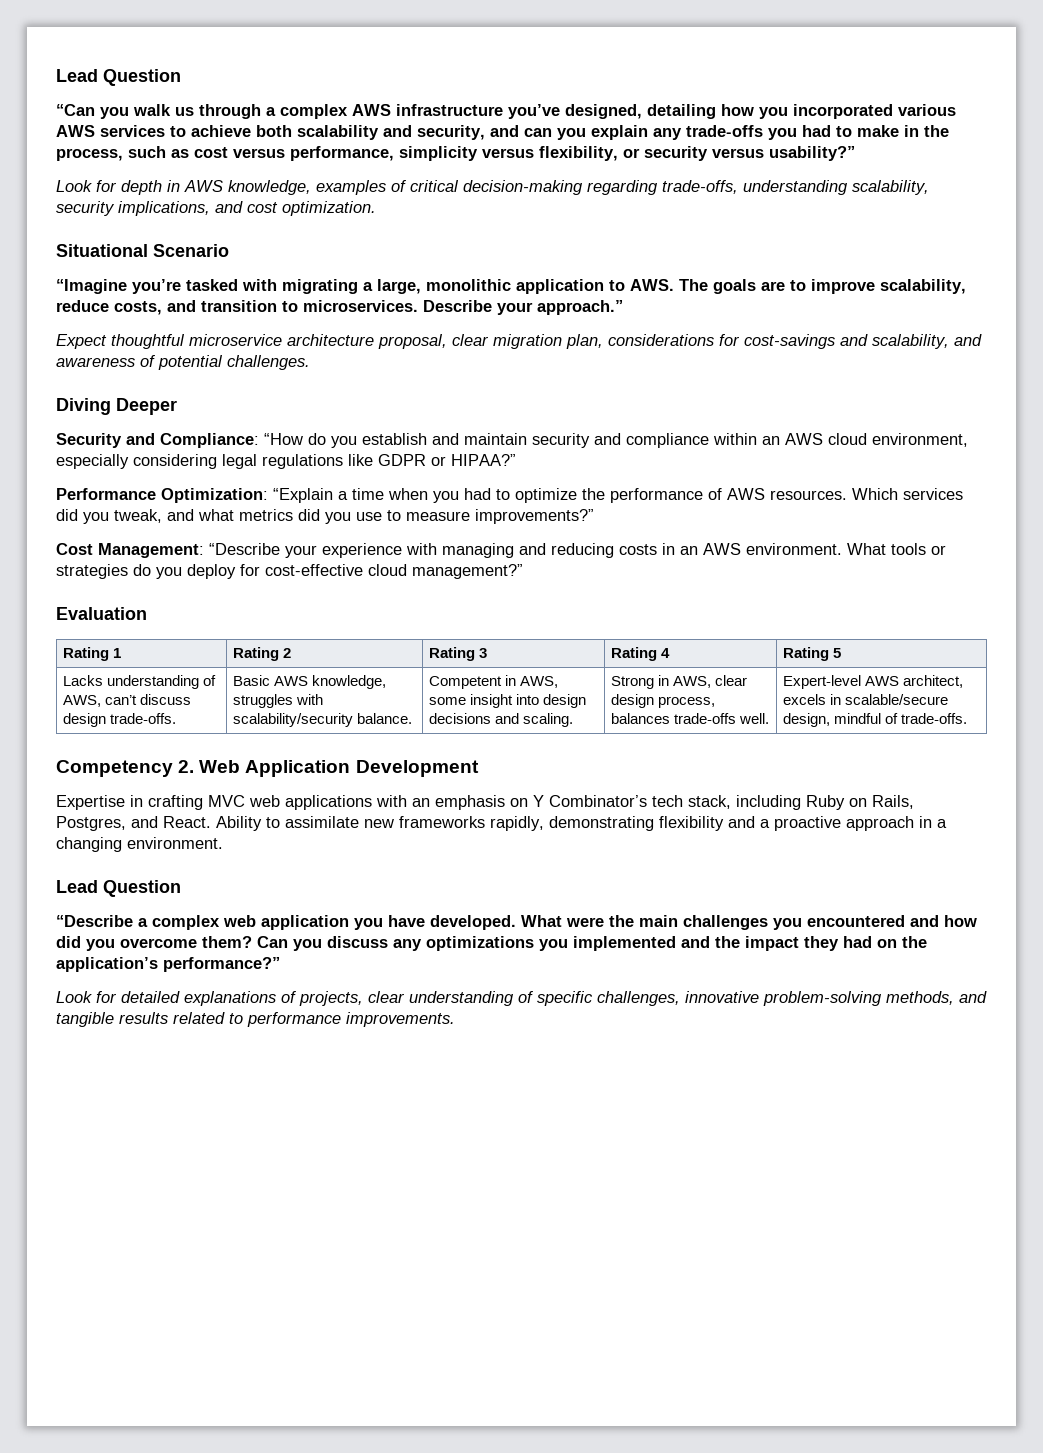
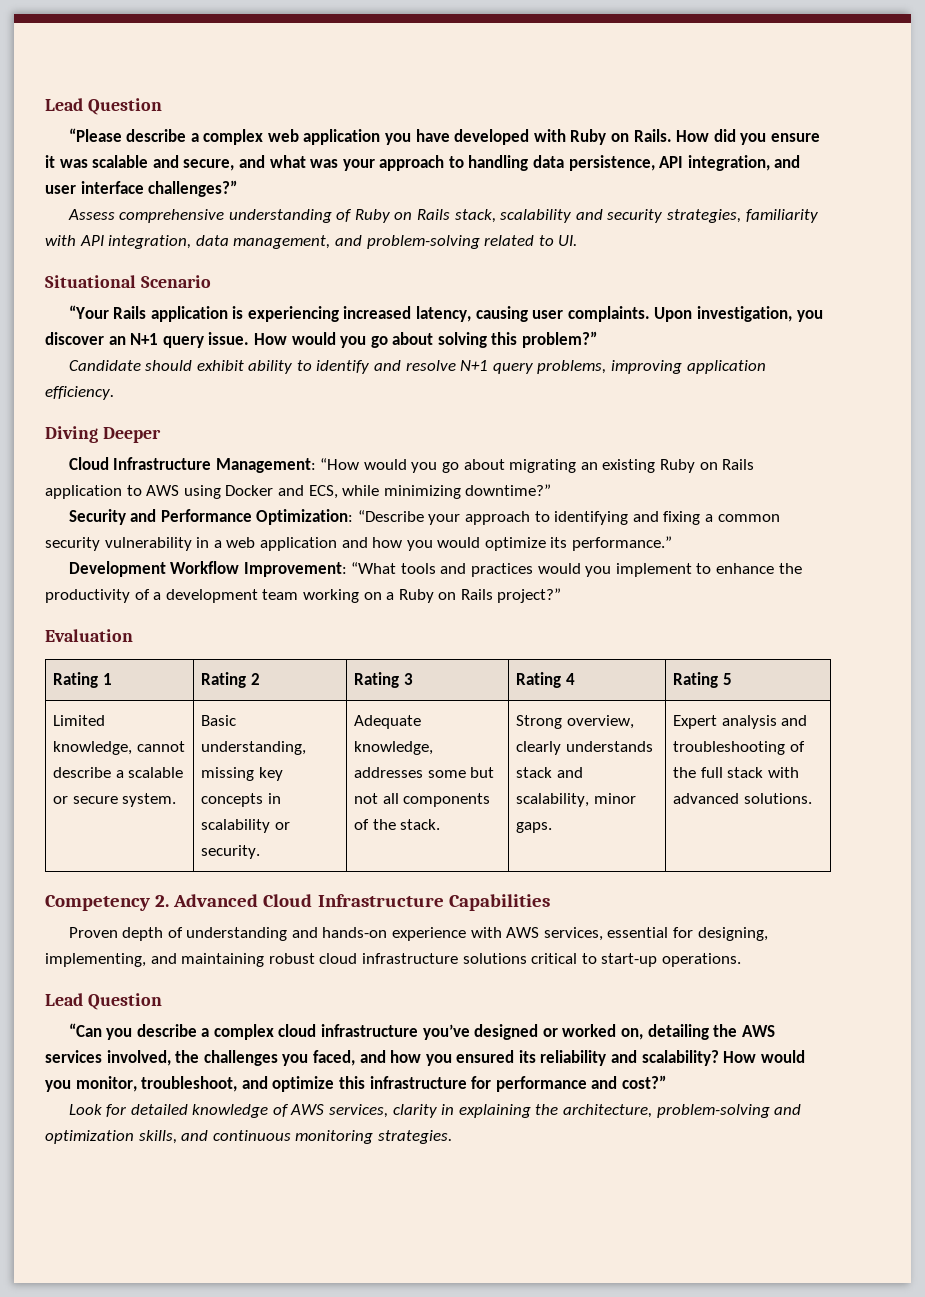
[56,69,181,86] [56,104,956,119] [56,125,949,140] [56,146,855,161] [56,180,929,195] [56,201,376,216] [56,244,229,257] [56,279,966,294] [56,300,623,315] [56,334,982,349] [56,355,310,370] [56,398,177,415] [56,433,968,448] [56,454,516,469] [56,488,963,503] [56,509,594,524] [56,543,946,558] [56,564,523,579] Lead Question // “Can you walk us through a complex AWS infrastructure you’ve designed, detailing how you incorporated various AWS services to achieve both scalability and security, and can you explain any trade-offs you had to make in the process, such as cost versus performance, simplicity versus flexibility, or security versus usability?” // Look for depth in AWS knowledge, examples of critical decision-making regarding trade-offs, understanding scalability, security implications, and cost optimization. // Situational Scenario // “Imagine you’re tasked with migrating a large, monolithic application to AWS. The goals are to improve scalability, reduce costs, and transition to microservices. Describe your approach.” // Expect thoughtful microservice architecture proposal, clear migration plan, considerations for cost-savings and scalability, and awareness of potential challenges. // Diving Deeper // Security and Compliance: “How do you establish and maintain security and compliance within an AWS cloud environment, especially considering legal regulations like GDPR or HIPAA?” // Performance Optimization: “Explain a time when you had to optimize the performance of AWS resources. Which services did you tweak, and what metrics did you use to measure improvements?” // Cost Management: “Describe your experience with managing and reducing costs in an AWS environment. What tools or strategies do you deploy for cost-effective cloud management?” -> [45,98,162,115] [68,128,820,145] [45,155,801,171] [45,180,238,197] [67,209,818,223] [45,235,578,249] [45,275,211,288] [68,305,823,322] [45,331,598,348] [68,360,766,374] [45,386,114,400] [45,426,161,443] [68,457,755,473] [45,484,552,499] [68,509,780,525] [45,536,673,551] [68,561,802,577] [45,588,562,603] Lead Question // “Please describe a complex web application you have developed with Ruby on Rails. How did you ensure it was scalable and secure, and what was your approach to handling data persistence, API integration, and user interface challenges?” // Assess comprehensive understanding of Ruby on Rails stack, scalability and security strategies, familiarity with API integration, data management, and problem-solving related to UI. // Situational Scenario // “Your Rails application is experiencing increased latency, causing user complaints. Upon investigation, you discover an N+1 query issue. How would you go about solving this problem?” // Candidate should exhibit ability to identify and resolve N+1 query problems, improving application efficiency. // Diving Deeper // Cloud Infrastructure Management: “How would you go about migrating an existing Ruby on Rails application to AWS using Docker and ECS, while minimizing downtime?” // Security and Performance Optimization: “Describe your approach to identifying and fixing a common security vulnerability in a web application and how you would optimize its performance.” // Development Workflow Improvement: “What tools and practices would you implement to enhance the productivity of a development team working on a Ruby on Rails project?”
[62,675,217,689] [62,694,192,707] [62,713,176,727] [232,675,387,689] [232,694,323,708] [232,713,412,727] [428,675,559,689] [428,694,587,708] [428,713,574,727] [610,675,748,689] [610,694,715,708] [610,713,770,724] [782,675,964,689] [782,694,949,705] [782,713,968,727] [56,760,479,777] [56,795,914,810] [56,816,947,831] [56,837,223,852] [56,880,181,897] [56,915,678,930] Lacks understanding of AWS, can’t discuss design trade-offs. | Basic AWS knowledge, struggles with scalability/security balance. | Competent in AWS, some insight into design decisions and scaling. | Strong in AWS, clear design process, balances trade-offs well. | Expert-level AWS architect, excels in scalable/secure design, mindful of trade-offs. // Competency 2. Web Application Development // Expertise in crafting MVC web applications with an emphasis on Y Combinator’s tech stack, including Ruby on Rails, Postgres, and React. Ability to assimilate new frameworks rapidly, demonstrating flexibility and a proactive approach in a changing environment. // Lead Question // “Describe a complex web application you have developed. What were the main -> [53,715,106,726] [53,741,185,755] [53,767,184,778] [53,793,177,807] [201,715,237,726] [201,741,307,755] [201,767,283,781] [201,793,281,807] [201,819,290,833] [201,845,261,859] [354,715,422,729] [354,741,434,755] [354,767,495,778] [354,793,491,807] [354,819,441,830] [516,715,634,729] [516,741,653,755] [516,767,583,778] [516,793,636,807] [516,822,553,833] [673,715,808,729] [673,741,805,755] [673,767,800,778] [673,793,812,804] [45,894,550,911] [68,927,768,941] [45,953,741,967] [45,993,162,1010] [68,1023,775,1040] [45,1050,200,1066] Limited knowledge, cannot describe a scalable or secure system. | Basic understanding, missing key concepts in scalability or security. | Adequate knowledge, addresses some but not all components of the stack. | Strong overview, clearly understands stack and scalability, minor gaps. | Expert analysis and troubleshooting of the full stack with advanced solutions. // Competency 2. Advanced Cloud Infrastructure Capabilities // Proven depth of understanding and hands-on experience with AWS services, essential for designing, implementing, and maintaining robust cloud infrastructure solutions critical to start-up operations. // Lead Question // “Can you describe a complex cloud infrastructure you’ve designed or worked on, detailing the AWS services involved, the
[807,915,977,927] [56,936,927,951] [56,957,280,972] [56,991,987,1006] [56,1012,455,1027] encountered and how did you overcome them? Can you discuss any optimizations you implemented and the impact they had on the application’s performance?” // Look for detailed explanations of projects, clear understanding of specific challenges, innovative problem-solving methods, and tangible results related to performance improvements. -> [312,1050,805,1066] [45,1075,666,1092] [68,1104,802,1118] [45,1130,452,1144] faced, and how you ensured its reliability and scalability? How would you monitor, troubleshoot, and optimize this infrastructure for performance and cost?” // Look for detailed knowledge of AWS services, clarity in explaining the architecture, problem-solving and optimization skills, and continuous monitoring strategies.

